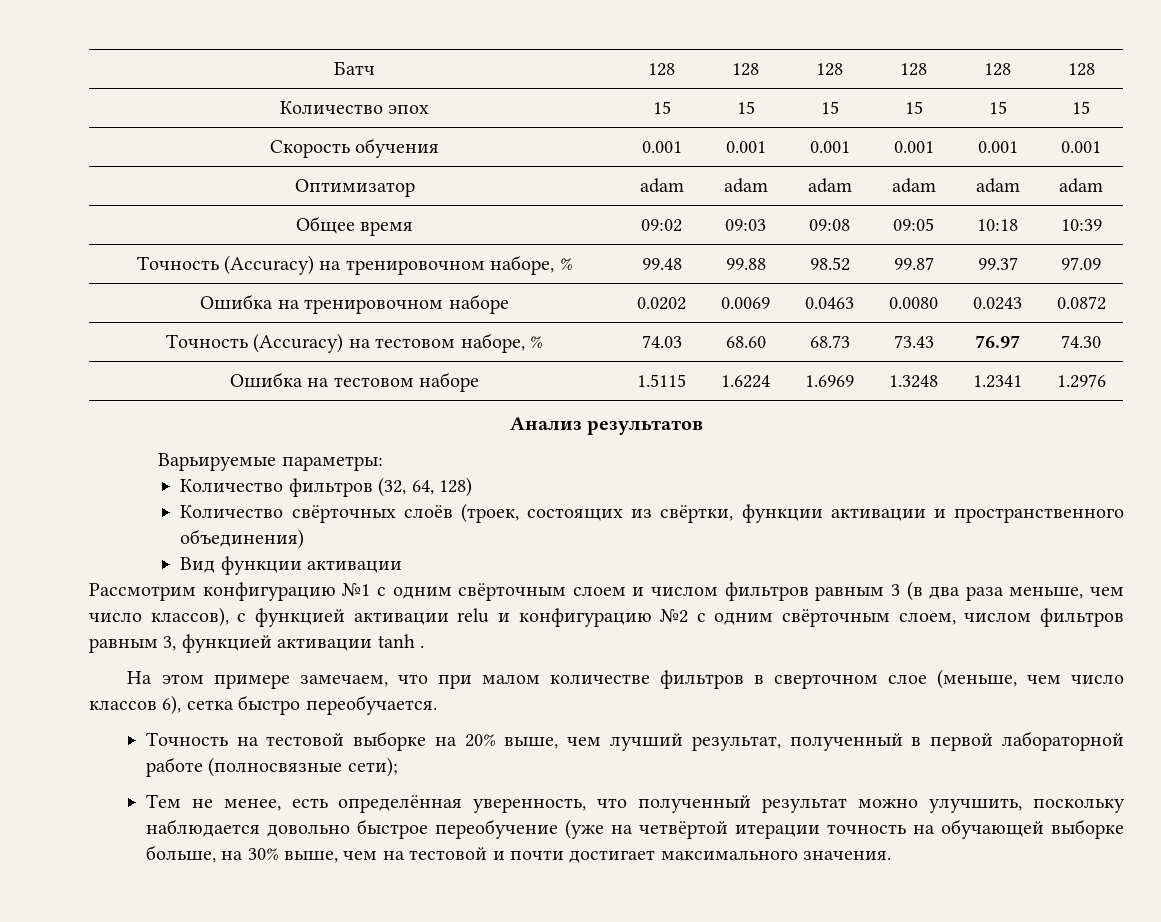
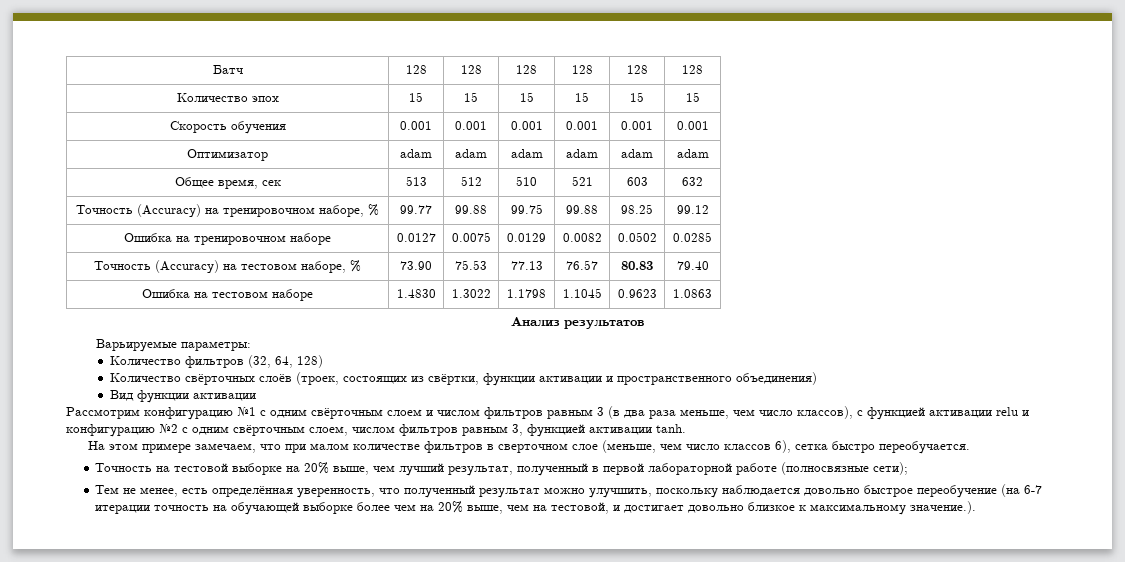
[360,221,414,236] [641,219,682,232] [725,219,766,231] [809,219,850,231] [893,218,934,231] [977,219,1018,231] [1060,219,1102,231] время | 09:02 | 09:03 | 09:08 | 09:05 | 10:18 | 10:39 -> [217,179,281,189] [405,176,427,186] [460,176,482,186] [516,176,537,186] [571,176,593,186] [626,177,648,186] [682,177,703,186] время, сек | 513 | 512 | 510 | 521 | 603 | 632
[641,258,682,270] [725,258,766,270] [809,257,850,271] [893,257,934,270] [977,257,1018,270] [1061,257,1101,270] 99.48 | 99.88 | 98.52 | 99.87 | 99.37 | 97.09 -> [400,205,432,214] [455,205,487,214] [510,204,543,214] [566,205,598,214] [621,204,653,214] [676,205,709,214] 99.77 | 99.88 | 99.75 | 99.88 | 98.25 | 99.12
[637,297,686,310] [721,297,770,309] [805,297,854,309] [889,297,938,309] [973,297,1022,310] [1056,296,1106,310] 0.0202 | 0.0069 | 0.0463 | 0.0080 | 0.0243 | 0.0872 -> [396,233,436,242] [451,232,491,242] [507,233,546,242] [562,233,602,242] [617,232,657,242] [673,232,712,242] 0.0127 | 0.0075 | 0.0129 | 0.0082 | 0.0502 | 0.0285
[641,335,682,348] [725,336,766,348] [809,335,850,348] [893,335,934,348] [975,335,1020,348] [1061,335,1101,348] [229,372,480,392] [637,374,686,387] [721,375,770,388] [805,375,854,387] [889,375,938,388] [973,375,1022,388] [1056,374,1106,388] 74.03 | 68.60 | 68.73 | 73.43 | 76.97 | 74.30 // Ошибка на тестовом наборе | 1.5115 | 1.6224 | 1.6969 | 1.3248 | 1.2341 | 1.2976 -> [400,261,432,270] [455,260,487,270] [510,261,543,270] [566,260,598,270] [621,261,653,270] [676,261,709,270] [142,289,313,301] [396,289,436,298] [451,289,491,298] [507,289,546,298] [562,288,602,298] [617,289,657,298] [673,289,712,298] 73.90 | 75.53 | 77.13 | 76.57 | 80.83 | 79.40 // Ошибка на тестовом наборе | 1.4830 | 1.3022 | 1.1798 | 1.1045 | 0.9623 | 1.0863
[377,634,424,648] tanh . -> [656,424,686,433] tanh.
[564,819,728,839] (уже на четвёртой -> [1001,484,1043,497] (на 6-7
[145,845,892,863] больше, на 30% выше, чем на тестовой и почти достигает максимального значения. -> [357,501,977,515] более чем на 20% выше, чем на тестовой, и достигает довольно близкое к максимальному значение.).

